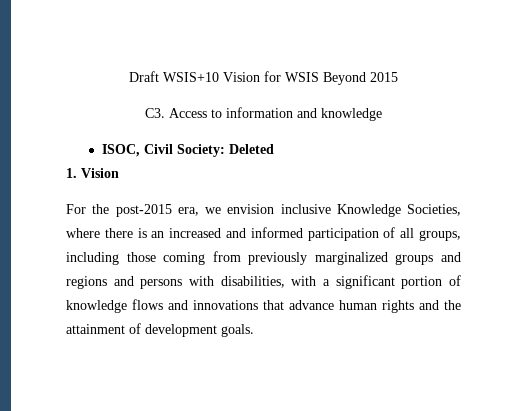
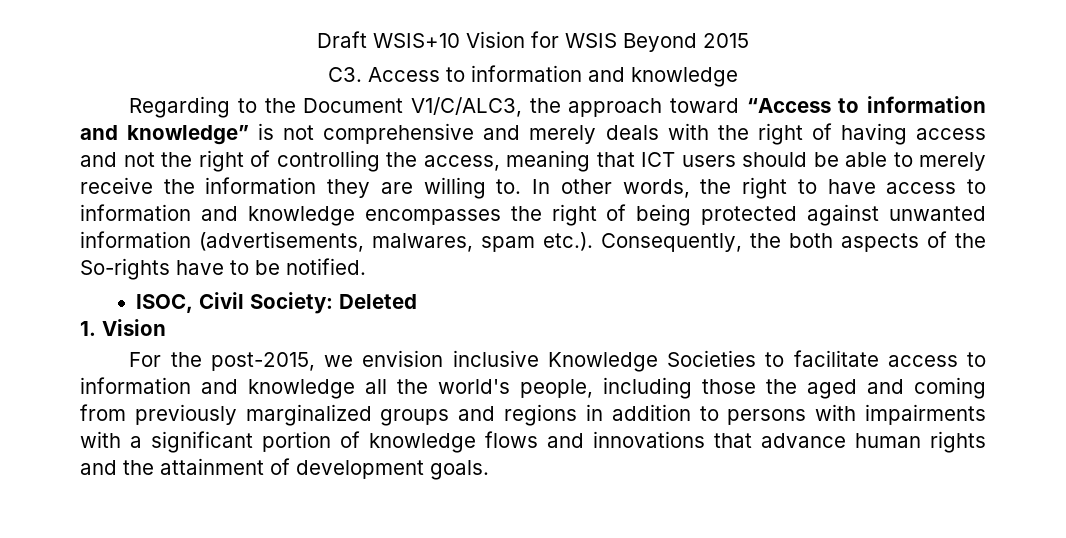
(382, 114) none -> [129,96,986,118] [80,123,987,145] [80,150,986,172] [80,177,987,199] [80,204,986,226] [80,231,986,252] [80,258,366,280] // Regarding to the Document V1/C/ALC3, the approach toward “Access to information and knowledge” is not comprehensive and merely deals with the right of having access and not the right of controlling the access, meaning that ICT users should be able to merely receive the information they are willing to. In other words, the right to have access to information and knowledge encompasses the right of being protected against unwanted information (advertisements, malwares, spam etc.). Consequently, the both aspects of the So-rights have to be notified.
[115,204,199,217] post-2015 era, -> [210,352,315,371] post-2015,
[407,204,461,216] [66,227,462,241] [66,252,156,265] Societies, where there is an increased and informed participation of all groups, including those -> [667,350,986,367] [80,377,904,399] Societies to facilitate access to information and knowledge all the world's people, including those the aged and
[113,276,134,286] and -> [585,404,719,421] in addition to
[220,276,285,288] disabilities, -> [865,404,987,425] impairments

